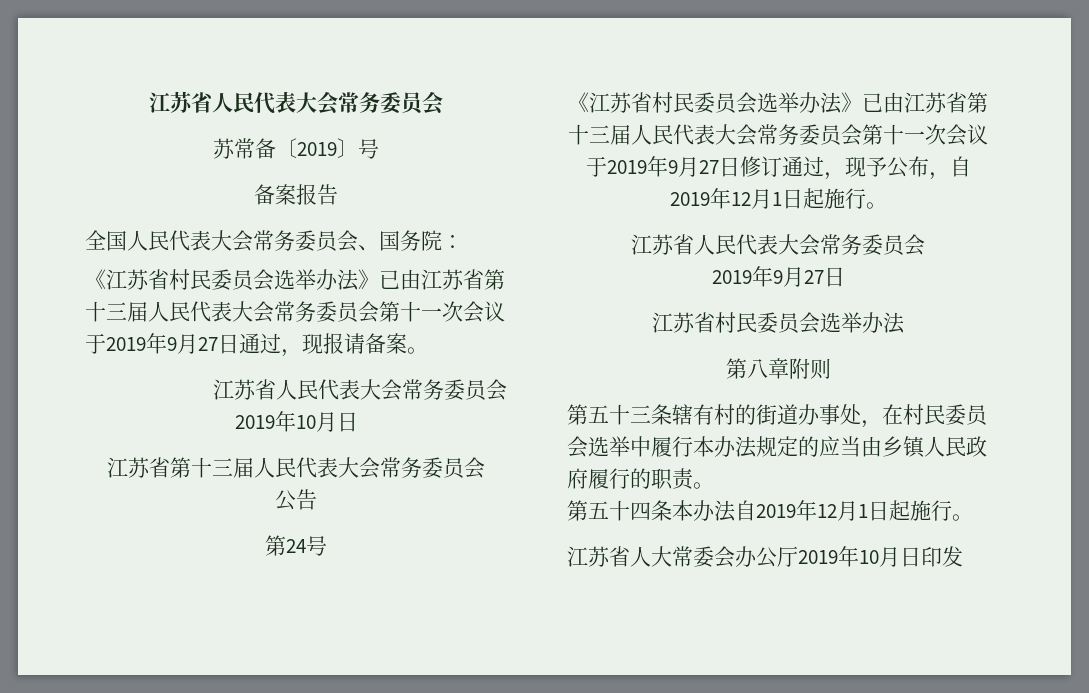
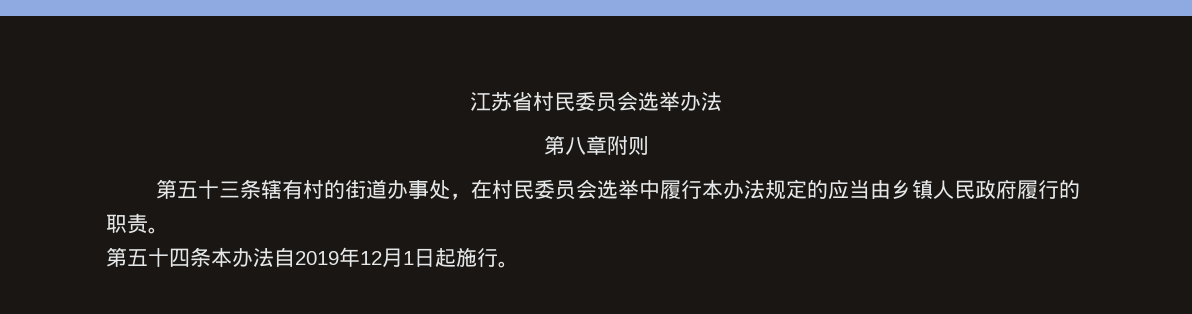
[149,91,443,115] [213,138,379,159] [254,184,338,205] [85,230,463,252] [85,269,505,291] [85,301,505,323] [85,333,428,357] [213,379,507,401] [234,411,358,432] [107,457,485,479] [275,489,317,511] [265,535,327,556] [568,92,988,114] [568,124,988,146] [585,156,971,180] [669,188,887,209] [631,234,925,256] [711,266,845,287] [652,312,715,333] 江苏省人民代表大会常务委员会 // 苏常备〔2019〕号 // 备案报告 // 全国人民代表大会常务委员会、国务院： // 《江苏省村民委员会选举办法》已由江苏省第十三届人民代表大会常务委员会第十一次会议于2019年9月27日通过，现报请备案。 // 江苏省人民代表大会常务委员会 // 2019年10月日 // 江苏省第十三届人民代表大会常务委员会 // 公告 // 第24号 // 《江苏省村民委员会选举办法》已由江苏省第十三届人民代表大会常务委员会第十一次会议于2019年9月27日修订通过，现予公布，自2019年12月1日起施行。 // 江苏省人民代表大会常务委员会 // 2019年9月27日 // 江苏省 -> [470,92,533,111] 江苏省
[567,546,963,568] // 江苏省人大常委会办公厅2019年10月日印发 -> (519, 264) none

